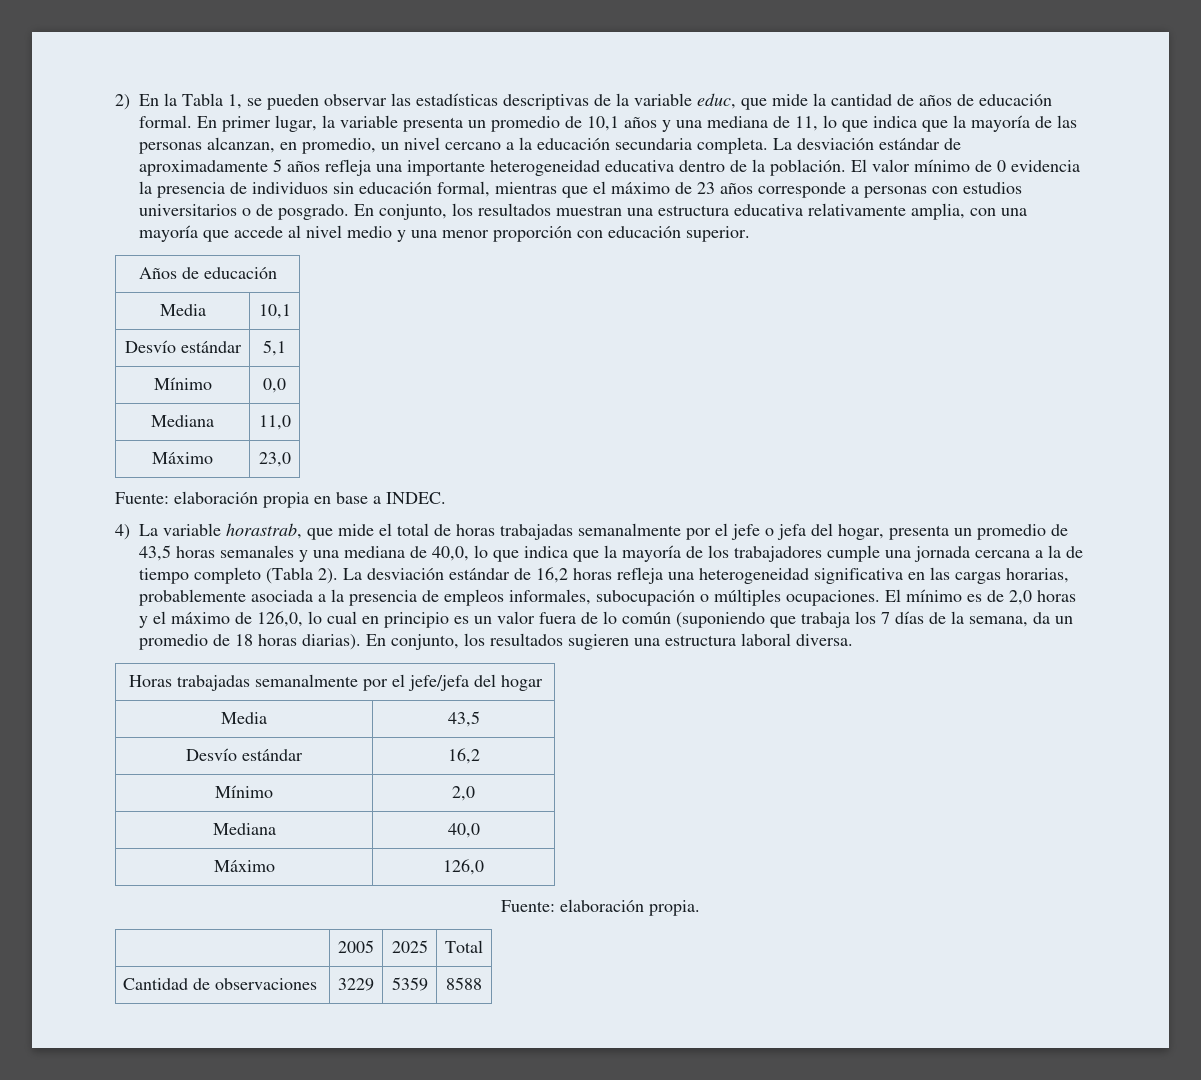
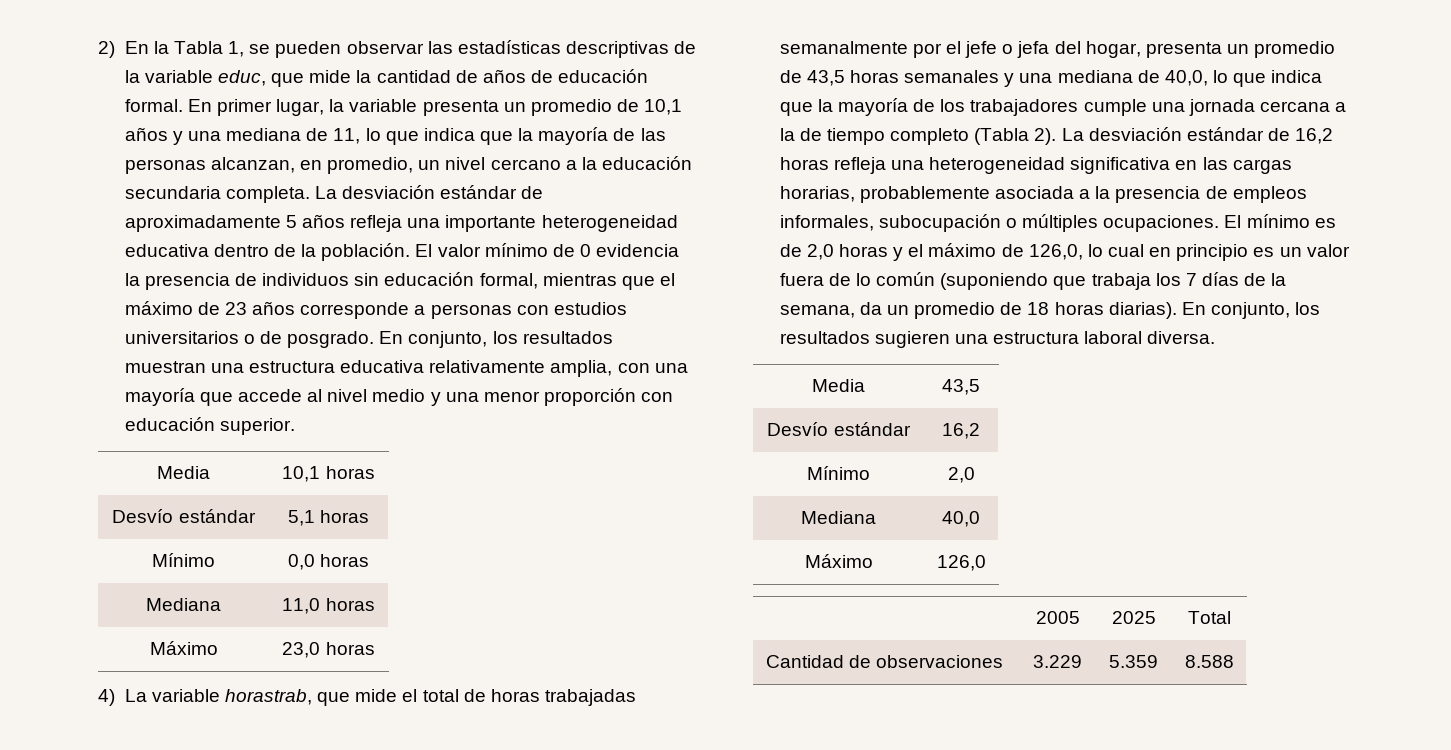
[138,267,277,279] // Años de educación -> (295, 426) none
(291, 311) none -> [325,466,375,479] horas
(286, 348) none -> [320,510,370,523] horas
(286, 385) none -> [320,554,370,567] horas
(291, 422) none -> [325,598,375,611] horas
[115,491,446,508] // Fuente: elaboración propia en base a INDEC. -> [325,642,375,655] horas
[128,674,543,691] // Horas trabajadas semanalmente por el jefe/jefa del hogar -> (1216, 337) none
[501,899,700,916] // Fuente: elaboración propia. -> (986, 563) none
[338,978,374,991] [391,977,428,991] [446,977,482,990] 3229 | 5359 | 8588 -> [1033,655,1082,668] [1109,655,1158,668] [1184,655,1234,668] 3.229 | 5.359 | 8.588

